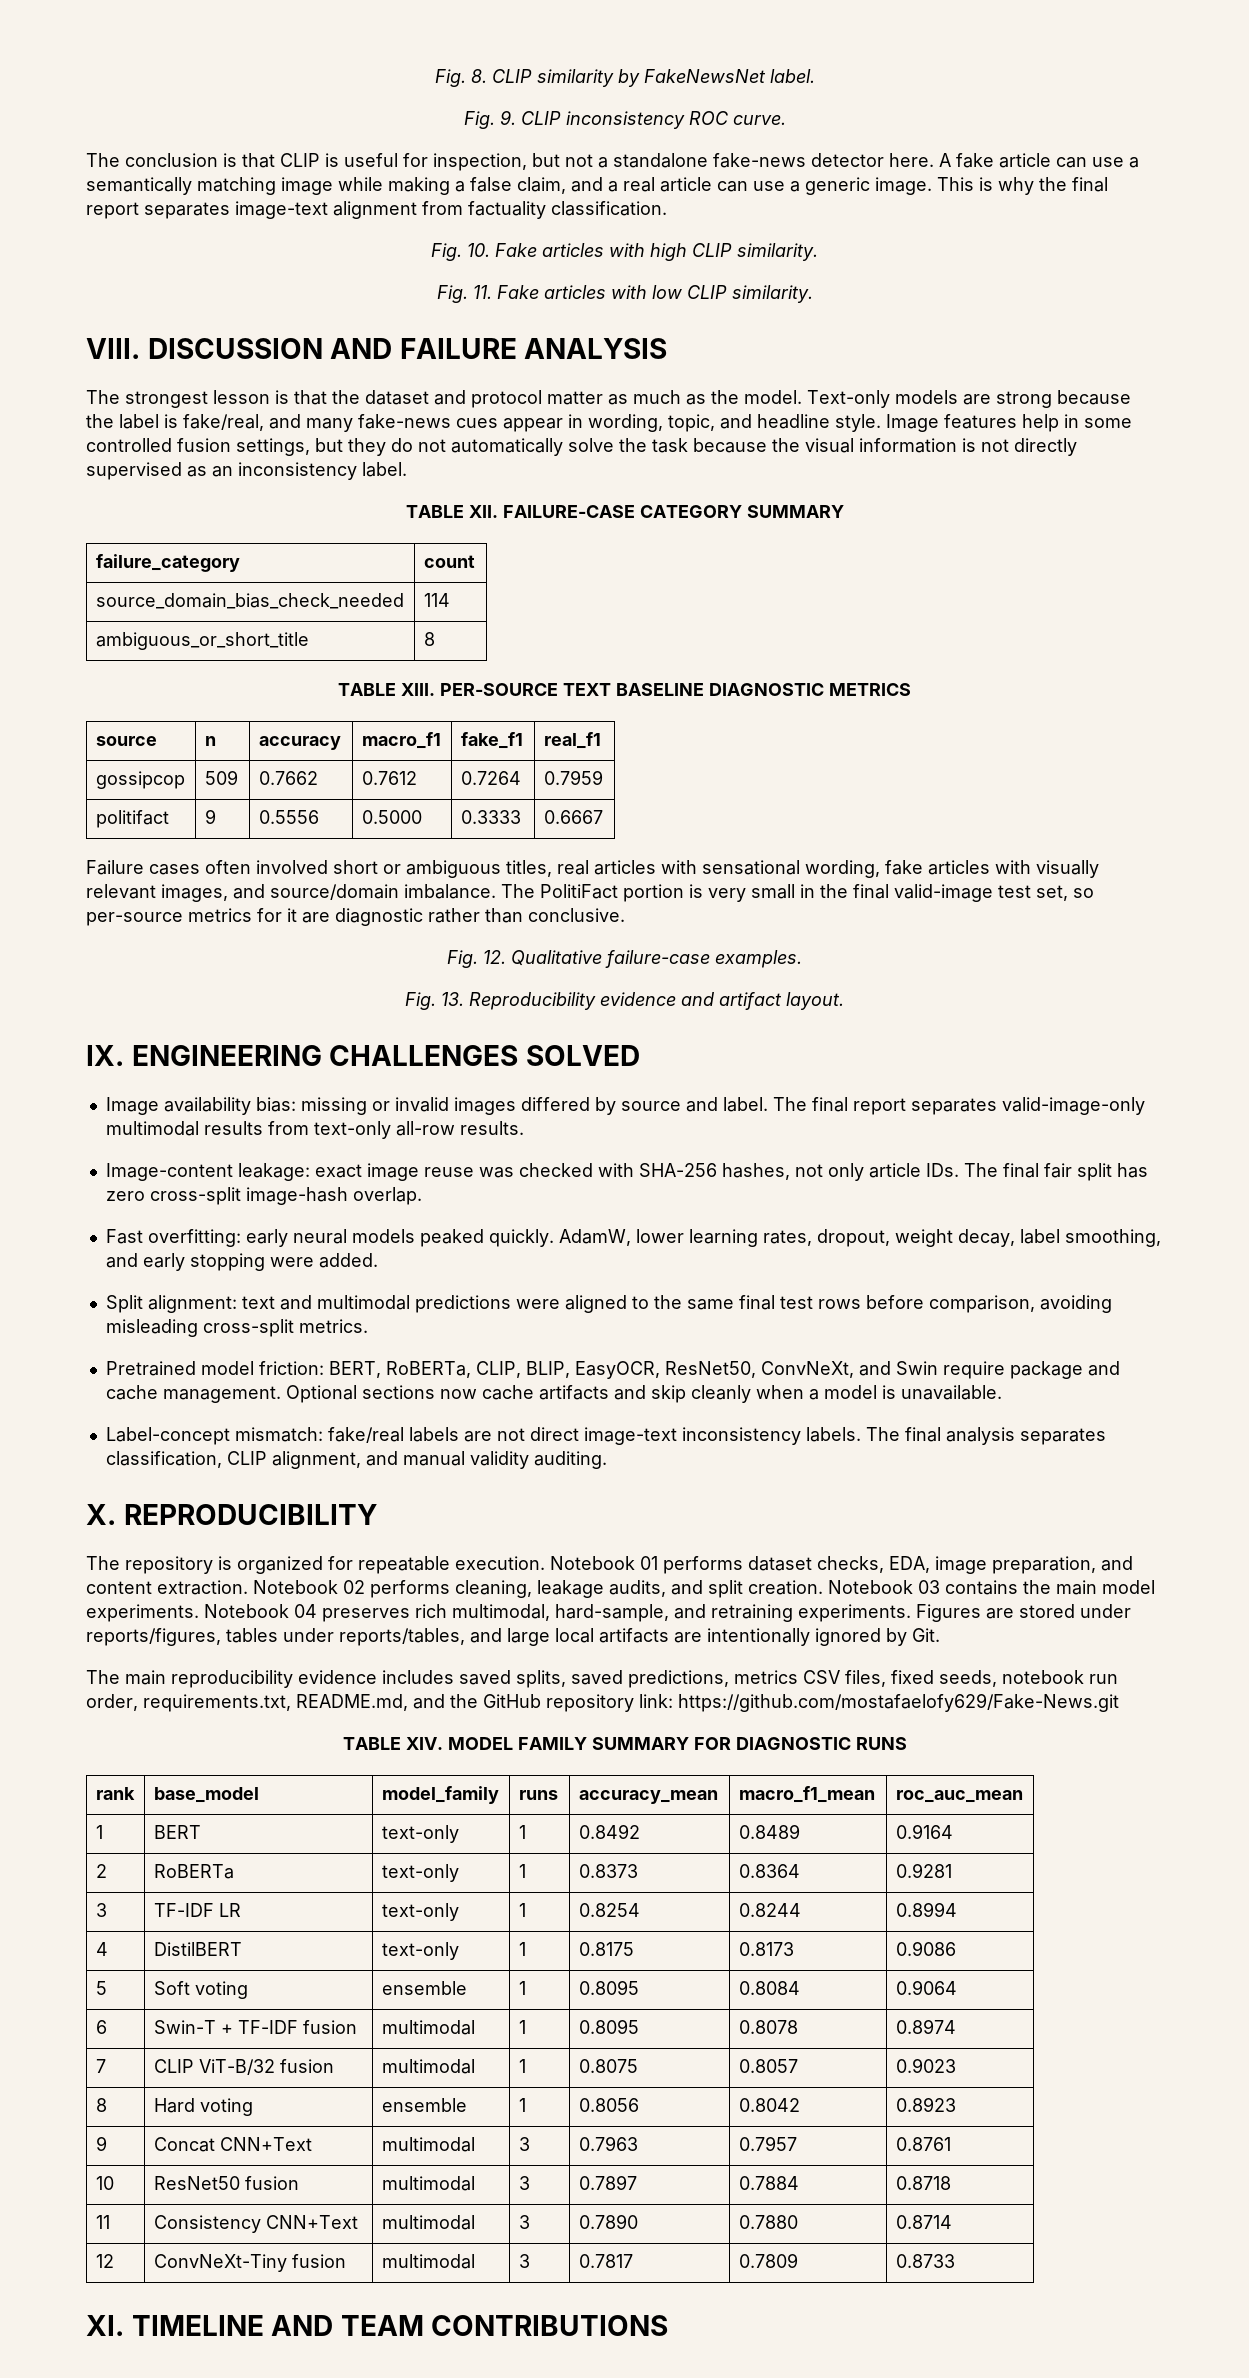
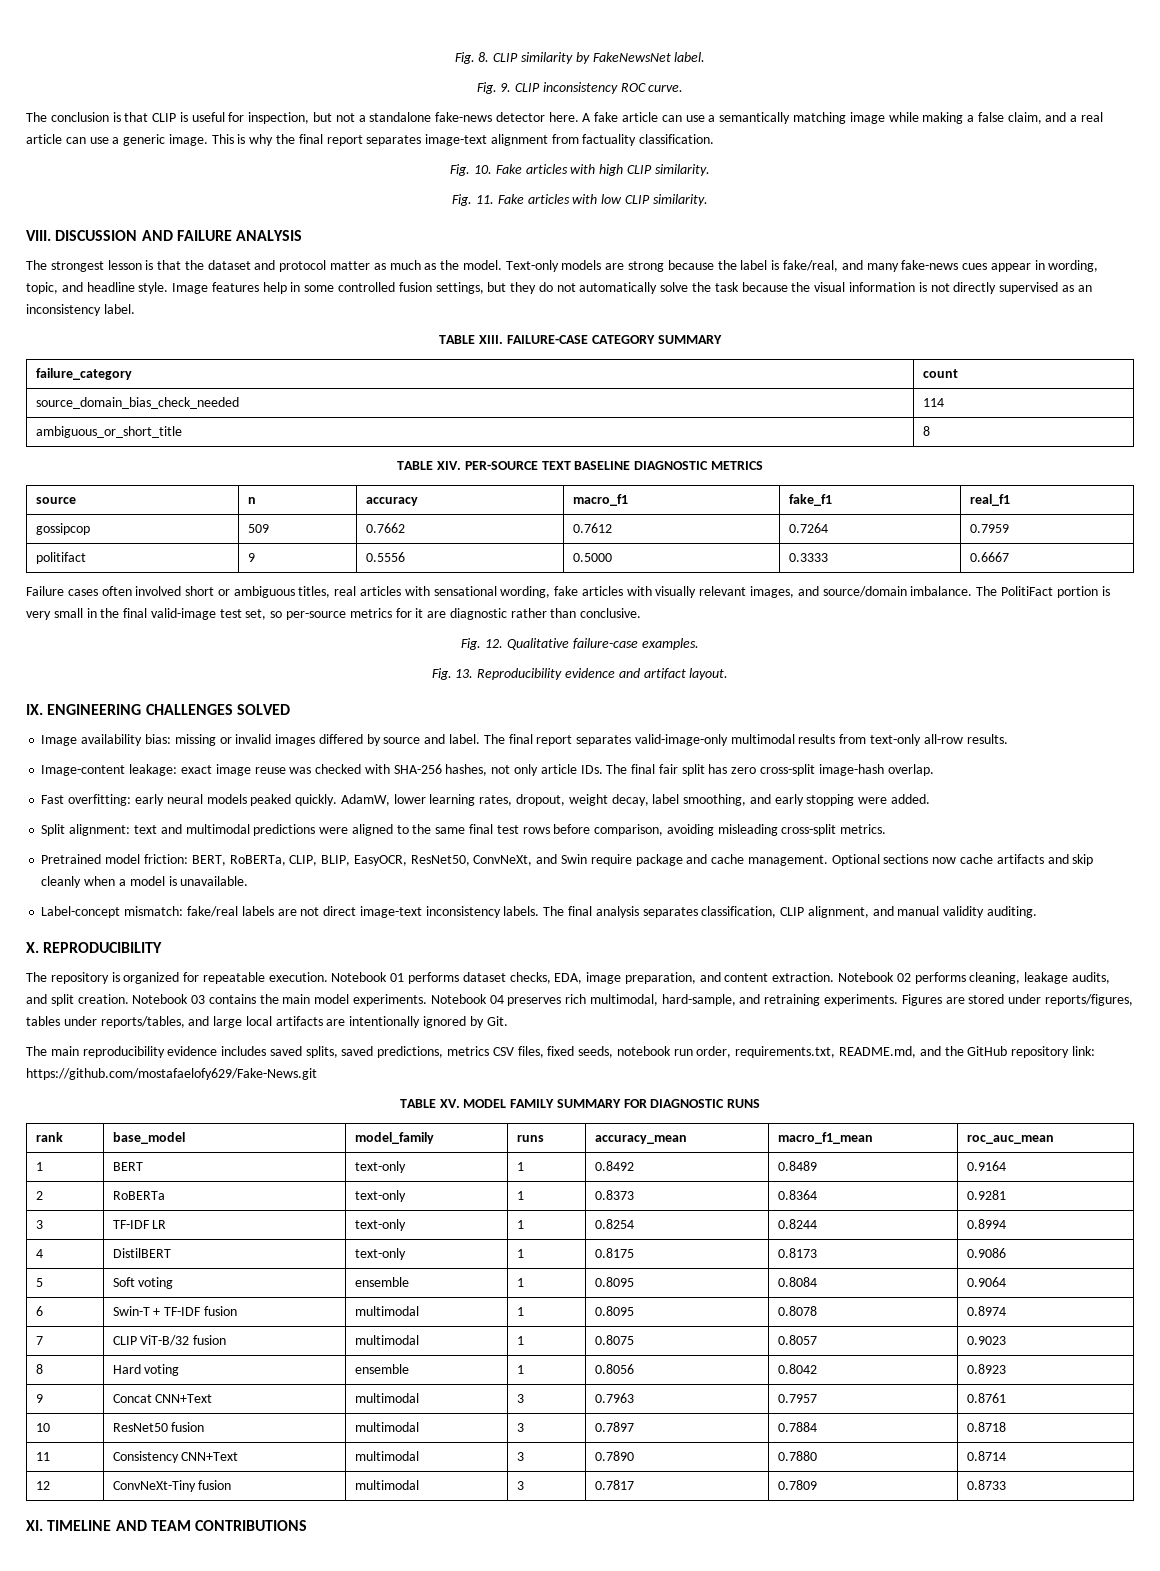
[468,505,498,518] XII. -> [479,335,504,344] XIII.
[401,683,435,696] XIII. -> [436,461,461,470] XIV.
[405,1737,443,1750] XIV. -> [439,1099,460,1108] XV.

